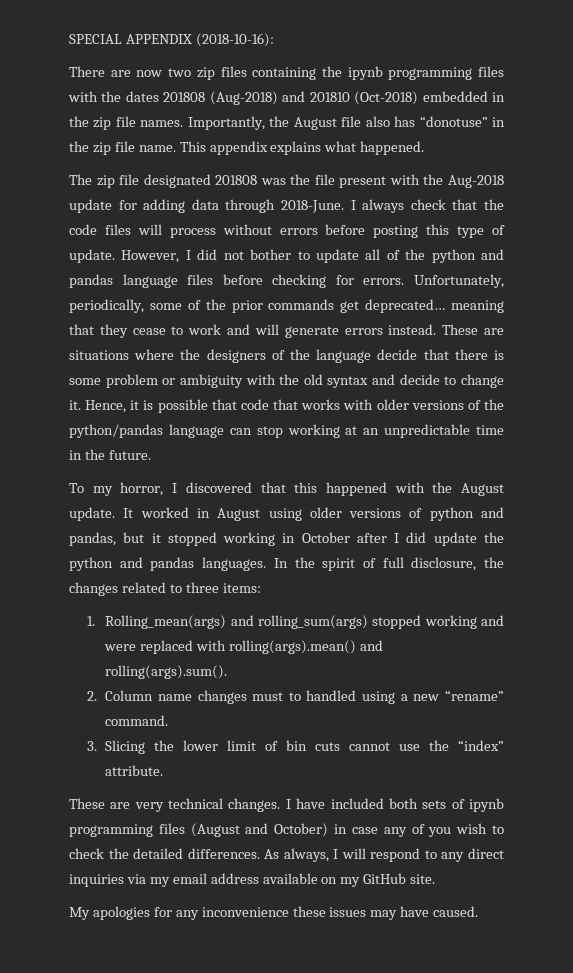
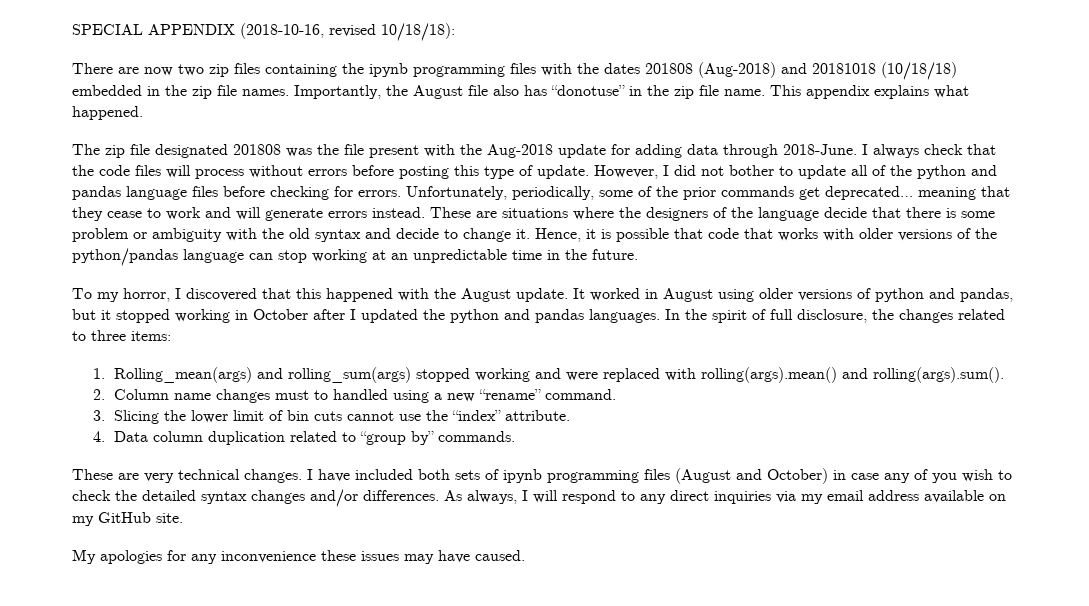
[195,33,274,47] (2018-10-16): -> [240,23,455,41] (2018-10-16, revised 10/18/18):
[309,91,419,105] 201810 (Oct-2018) -> [812,62,957,80] 20181018 (10/18/18)
[406,532,477,546] did update -> [361,309,418,323] updated
(164, 770) none -> [92,431,515,445] // 4. Data column duplication related to “group by” commands.
(184, 853) none -> [201,489,358,507] syntax changes and/or

